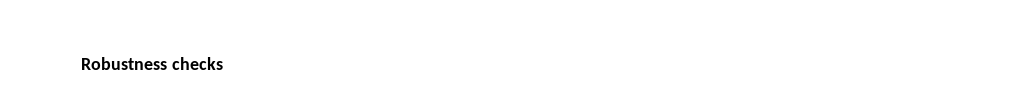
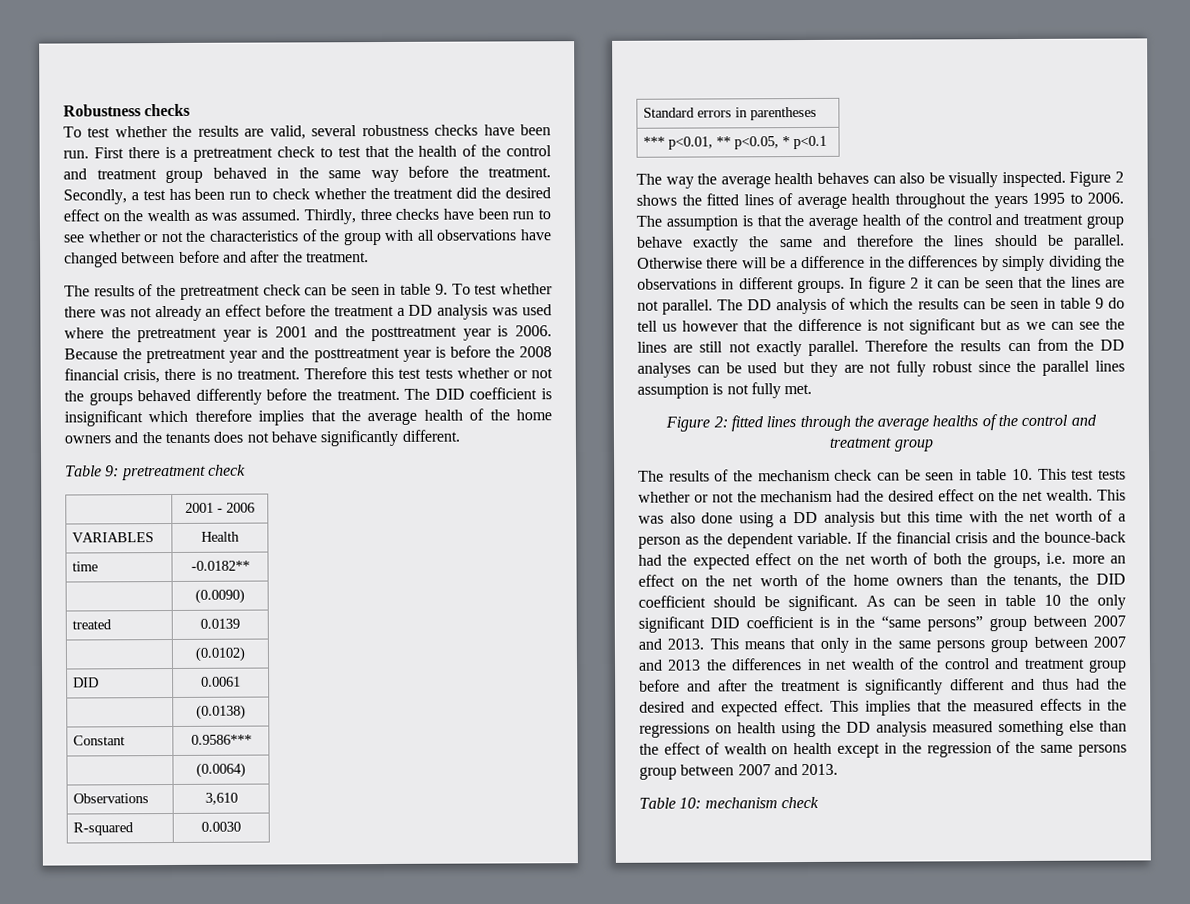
(223, 63) none -> [63,124,551,140] [63,144,552,162] [63,165,551,184] [63,187,551,205] [63,208,551,225] [63,229,552,246] [64,250,369,268] [64,283,553,300] [64,304,553,322] [64,325,553,343] [64,345,552,364] [64,367,554,384] [64,387,553,406] [64,408,552,427] [64,429,460,447] [65,464,246,481] [185,502,255,513] [71,532,154,543] [201,531,240,542] [71,561,98,572] [190,560,250,571] [195,588,245,604] [71,619,112,630] [200,618,240,629] [195,646,245,662] [72,677,99,688] [201,676,241,687] [196,704,246,720] [72,735,125,746] [190,734,252,745] [196,762,246,778] [72,793,149,804] [204,792,238,805] [72,822,134,836] [201,821,241,832] [642,106,817,121] [642,135,827,150] [636,171,1124,189] [636,192,1124,210] [636,213,1124,231] [636,234,1125,252] [637,255,1125,272] [637,276,1125,294] [637,297,1125,315] [637,318,1126,335] [637,338,1125,357] [637,360,1125,378] [637,382,813,399] [665,414,1097,432] [829,437,934,452] [638,468,1127,482] [638,489,1126,503] [638,509,1127,528] [638,531,1126,549] [638,552,1126,570] [638,573,1126,589] [638,594,1126,612] [638,615,1126,633] [638,636,1126,653] [638,657,1127,673] [639,678,1127,695] [639,698,1127,717] [639,720,1127,738] [639,741,1127,758] [639,763,839,780] [639,796,819,809] // To test whether the results are valid, several robustness checks have been run. First there is a pretreatment check to test that the health of the control and treatment group behaved in the same way before the treatment. Secondly, a test has been run to check whether the treatment did the desired effect on the wealth as was assumed. Thirdly, three checks have been run to see whether or not the characteristics of the group with all observations have changed between before and after the treatment. // The results of the pretreatment check can be seen in table 9. To test whether there was not already an effect before the treatment a DD analysis was used where the pretreatment year is 2001 and the posttreatment year is 2006. Because the pretreatment year and the posttreatment year is before the 2008 financial crisis, there is no treatment. Therefore this test tests whether or not the groups behaved differently before the treatment. The DID coefficient is insignificant which therefore implies that the average health of the home owners and the tenants does not behave significantly different. // Table 9: pretreatment check // | 2001 - 2006 // VARIABLES | Health // time | -0.0182** // | (0.0090) // treated | 0.0139 // | (0.0102) // DID | 0.0061 // | (0.0138) // Constant | 0.9586*** // | (0.0064) // Observations | 3,610 // R-squared | 0.0030 // Standard errors in parentheses // *** p<0.01, ** p<0.05, * p<0.1 // The way the average health behaves can also be visually inspected. Figure 2 shows the fitted lines of average health throughout the years 1995 to 2006. The assumption is that the average health of the control and treatment group behave exactly the same and therefore the lines should be parallel. Otherwise there will be a difference in the differences by simply dividing the observations in different groups. In figure 2 it can be seen that the lines are not parallel. The DD analysis of which the results can be seen in table 9 do tell us however that the difference is not significant but as we can see the lines are still not exactly parallel. Therefore the results can from the DD analyses can be used but they are not fully robust since the parallel lines assumption is not fully met. // Figure 2: fitted lines through the average healths of the control and treatment group // The results of the mechanism check can be seen in table 10. This test tests whether or not the mechanism had the desired effect on the net wealth. This was also done using a DD analysis but this time with the net worth of a person as the dependent variable. If the financial crisis and the bounce-back had the expected effect on the net worth of both the groups, i.e. more an effect on the net worth of the home owners than the tenants, the DID coefficient should be significant. As can be seen in table 10 the only significant DID coefficient is in the “same persons” group between 2007 and 2013. This means that only in the same persons group between 2007 and 2013 the differences in net wealth of the control and treatment group before and after the treatment is significantly different and thus had the desired and expected effect. This implies that the measured effects in the regressions on health using the DD analysis measured something else than the effect of wealth on health except in the regression of the same persons group between 2007 and 2013. // Table 10: mechanism check

